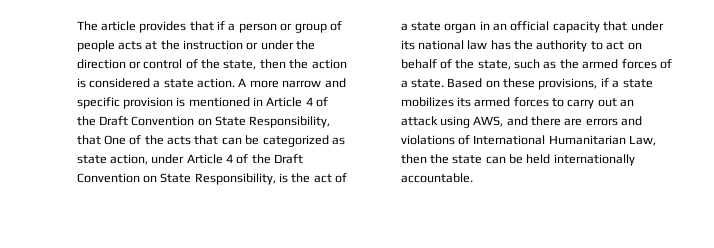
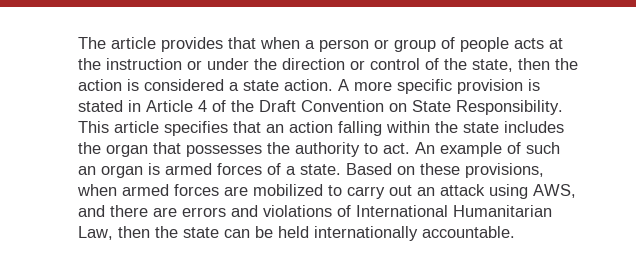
[217,21,226,30] if -> [259,37,300,49] when
[282,78,346,88] narrow and -> (392, 86) none
[188,97,250,107] mentioned -> [77,100,123,112] stated
[249,116,331,128] [76,135,345,147] [76,154,304,165] [76,173,348,185] [400,21,664,33] [400,40,642,52] [400,59,579,70] Responsibility, that One of the acts that can be categorized as state action, under Article 4 of the Draft Convention on State Responsibility, is the act of a state organ in an official capacity that under its national law has the authority to act on behalf of the state, such as the -> [455,100,563,115] [77,121,564,136] [77,142,560,157] [77,163,160,178] Responsibility. This article specifies that an action falling within the state includes the organ that possesses the authority to act. An example of such an organ is
[600,78,653,88] [400,97,549,107] if a state mobilizes its armed forces -> [76,184,323,196] when armed forces are mobilized

